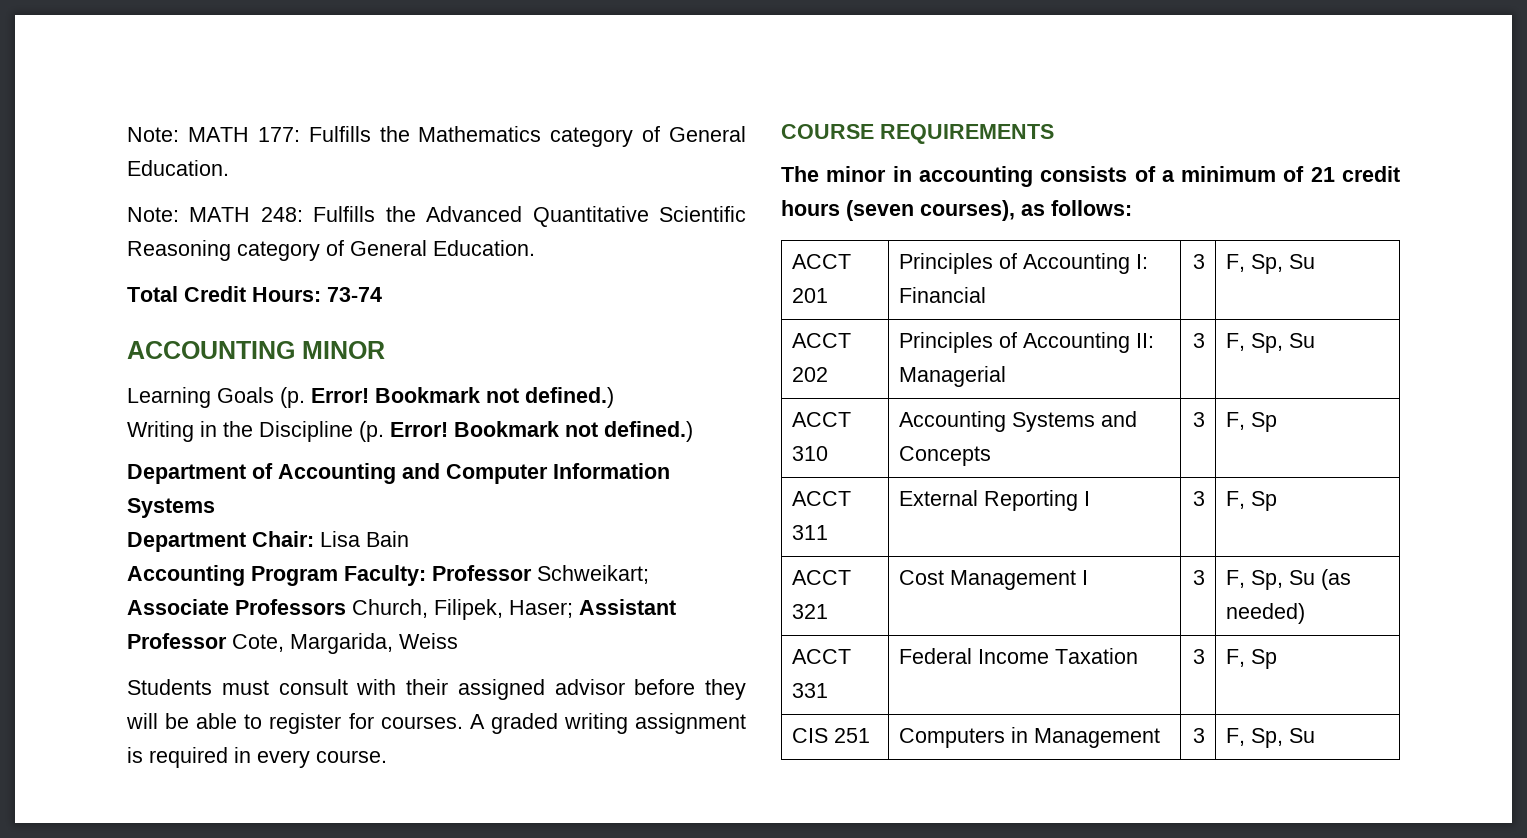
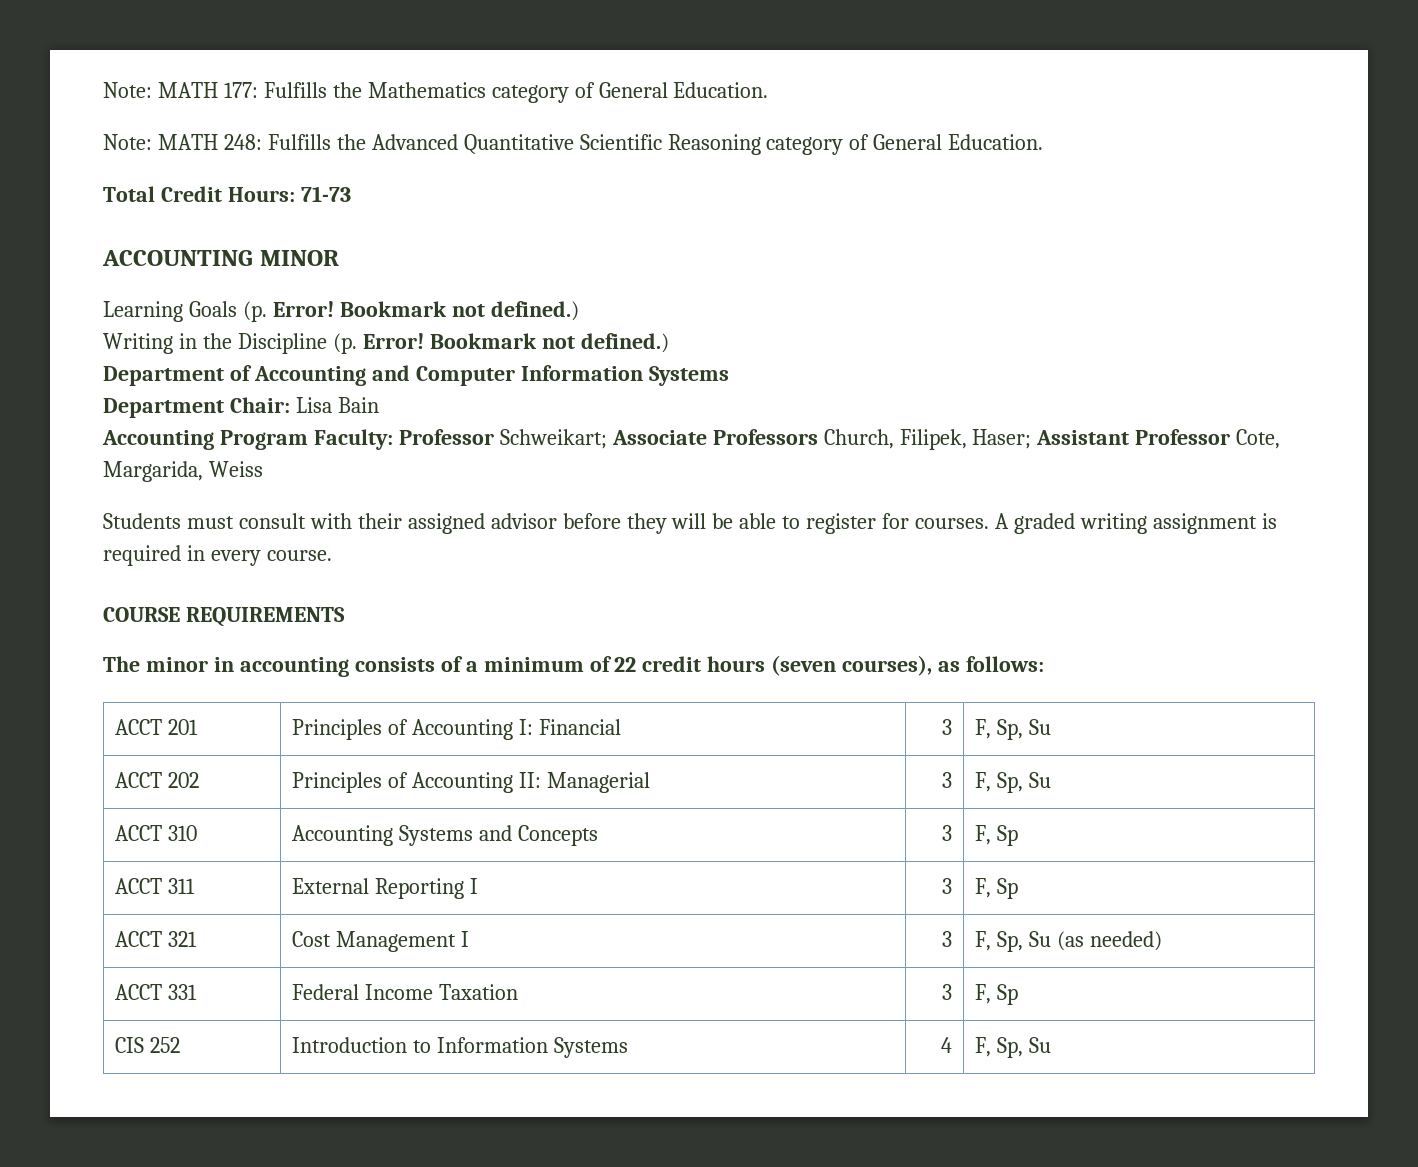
[327,287,382,302] 73-74 -> [300,186,351,202] 71-73
[1310,167,1335,182] 21 -> [614,657,637,672] 22
[833,728,870,743] [898,727,1160,748] [1193,728,1206,743] 251 | Computers in Management | 3 -> [150,1037,181,1053] [292,1037,629,1058] [940,1037,952,1053] 252 | Introduction to Information Systems | 4

